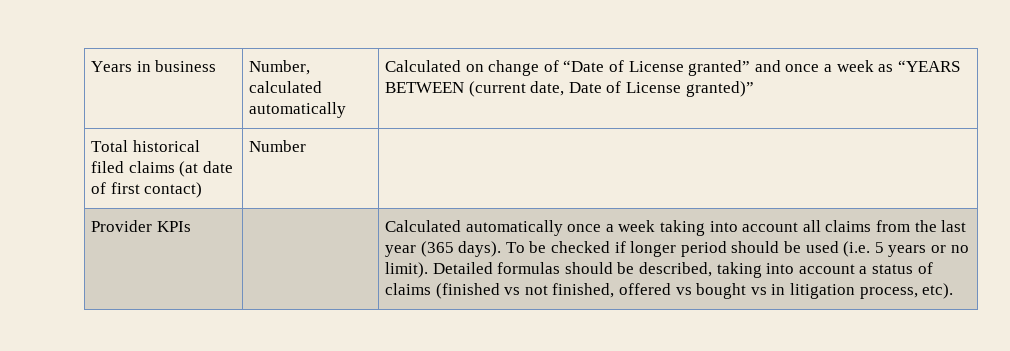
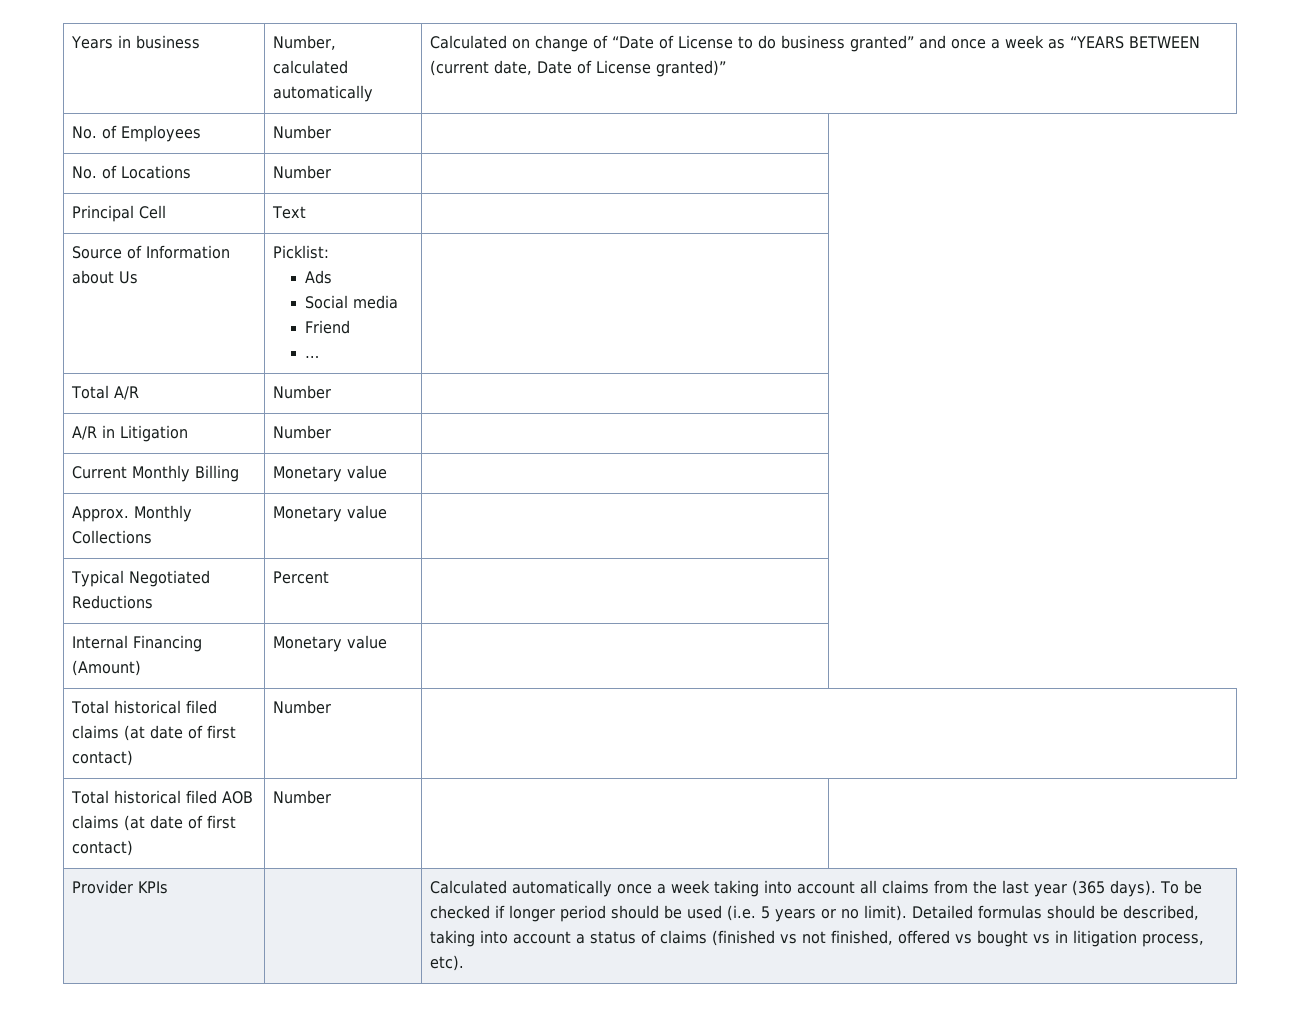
(684, 66) none -> [737,35,845,49] to do business
(754, 89) none -> [71,125,201,142] [272,125,331,139] [71,165,191,179] [272,165,331,179] [71,205,166,222] [271,206,306,219] [71,245,230,259] [71,270,138,284] [272,245,329,259] [305,270,333,284] [305,295,399,309] [305,320,351,334] [305,356,320,358] [70,385,139,400] [272,385,331,399] [71,425,188,442] [272,425,331,439] [71,465,239,482] [272,465,387,482] [71,505,192,522] [71,530,152,544] [272,505,387,522] [70,570,210,587] [71,595,153,609] [272,571,329,584] [71,635,202,652] [71,660,141,676] [272,635,387,652] // No. of Employees | Number | // No. of Locations | Number | // Principal Cell | Text | // Source of Information about Us | Picklist: // Ads // Social media // Friend // … | // Total A/R | Number | // A/R in Litigation | Number | // Current Monthly Billing | Monetary value | // Approx. Monthly Collections | Monetary value | // Typical Negotiated Reductions | Percent | // Internal Financing (Amount) | Monetary value |
(307, 146) none -> [70,790,253,804] [71,815,236,831] [71,840,133,856] [272,790,331,804] // Total historical filed AOB claims (at date of first contact) | Number |

